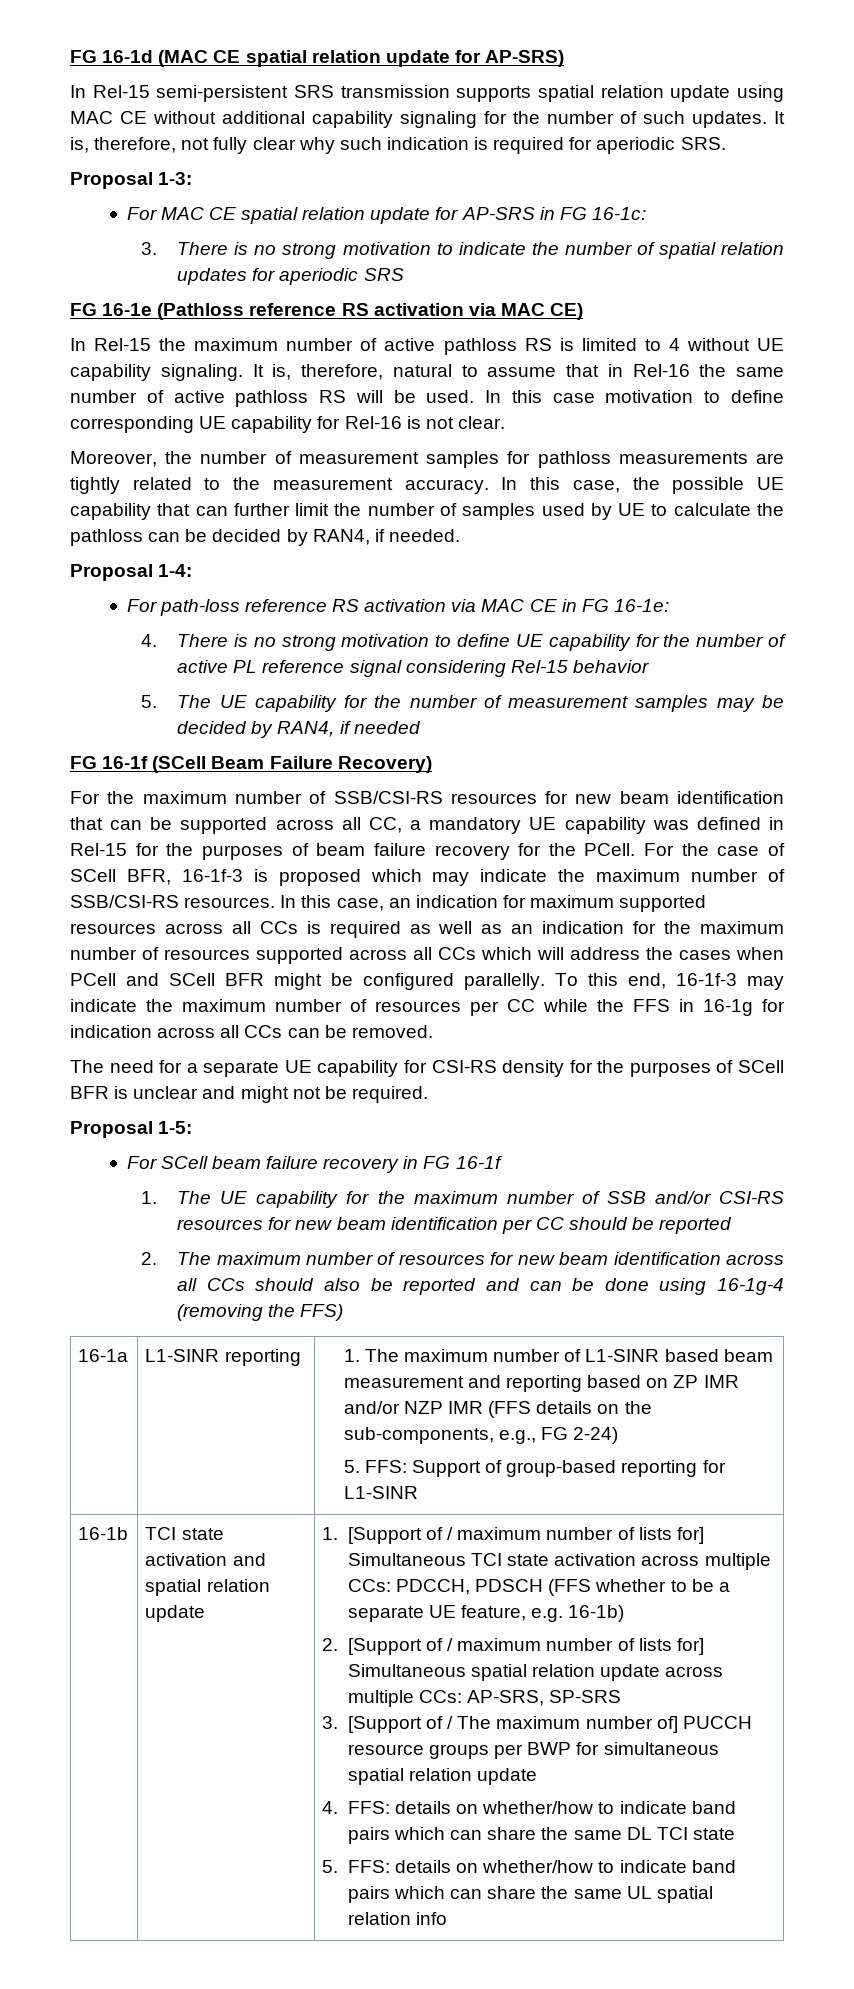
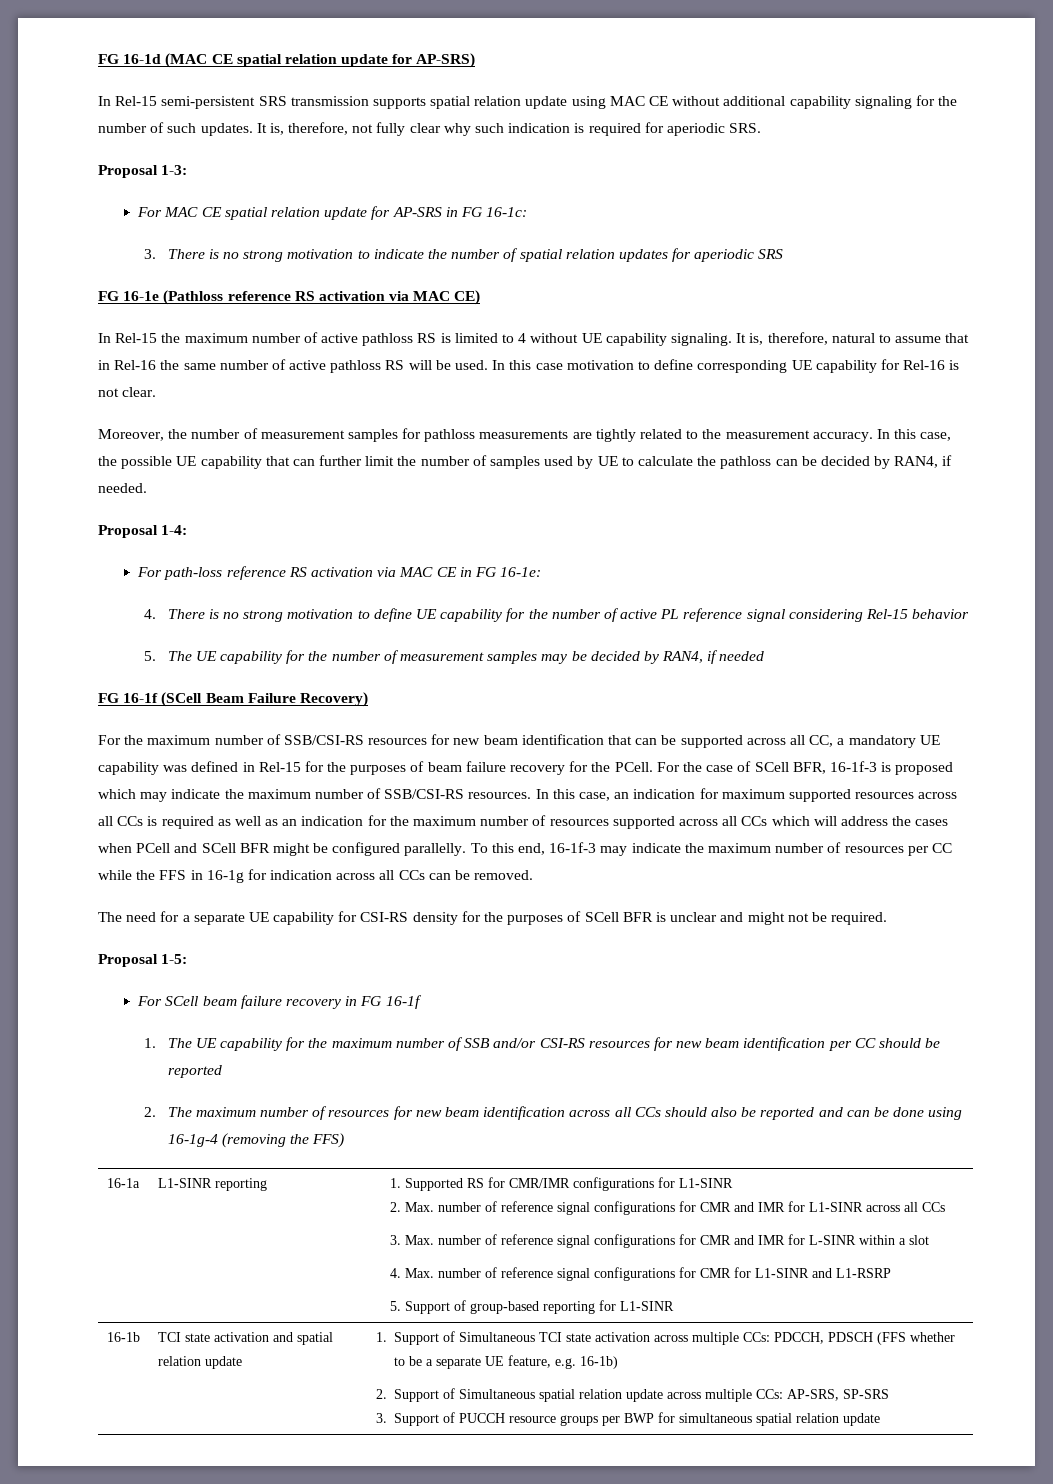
[364,1349,773,1362] [343,1375,739,1392] [343,1401,652,1418] [343,1427,619,1444] [343,1460,407,1473] The maximum number of L1-SINR based beam measurement and reporting based on ZP IMR and/or NZP IMR (FFS details on the sub-components, e.g., FG 2-24) // 5. FFS: -> [404,1177,733,1191] [389,1201,945,1215] [389,1234,929,1248] [389,1267,891,1281] [389,1301,401,1311] Supported RS for CMR/IMR configurations for L1-SINR // 2. Max. number of reference signal configurations for CMR and IMR for L1-SINR across all CCs // 3. Max. number of reference signal configurations for CMR and IMR for L-SINR within a slot // 4. Max. number of reference signal configurations for CMR for L1-SINR and L1-RSRP // 5.
[347,1527,704,1544] [Support of / maximum number of lists for] -> [393,1331,455,1345] Support of
[347,1638,704,1655] [Support of / maximum number of lists for] -> [393,1388,455,1402] Support of
[347,1716,678,1733] [Support of / The maximum number of] -> [393,1412,455,1426] Support of
[322,1801,736,1814] [347,1827,735,1844] [322,1860,736,1873] [347,1886,713,1903] [347,1912,447,1925] // 4. FFS: details on whether/how to indicate band pairs which can share the same DL TCI state // 5. FFS: details on whether/how to indicate band pairs which can share the same UL spatial relation info -> (880, 1419) none

